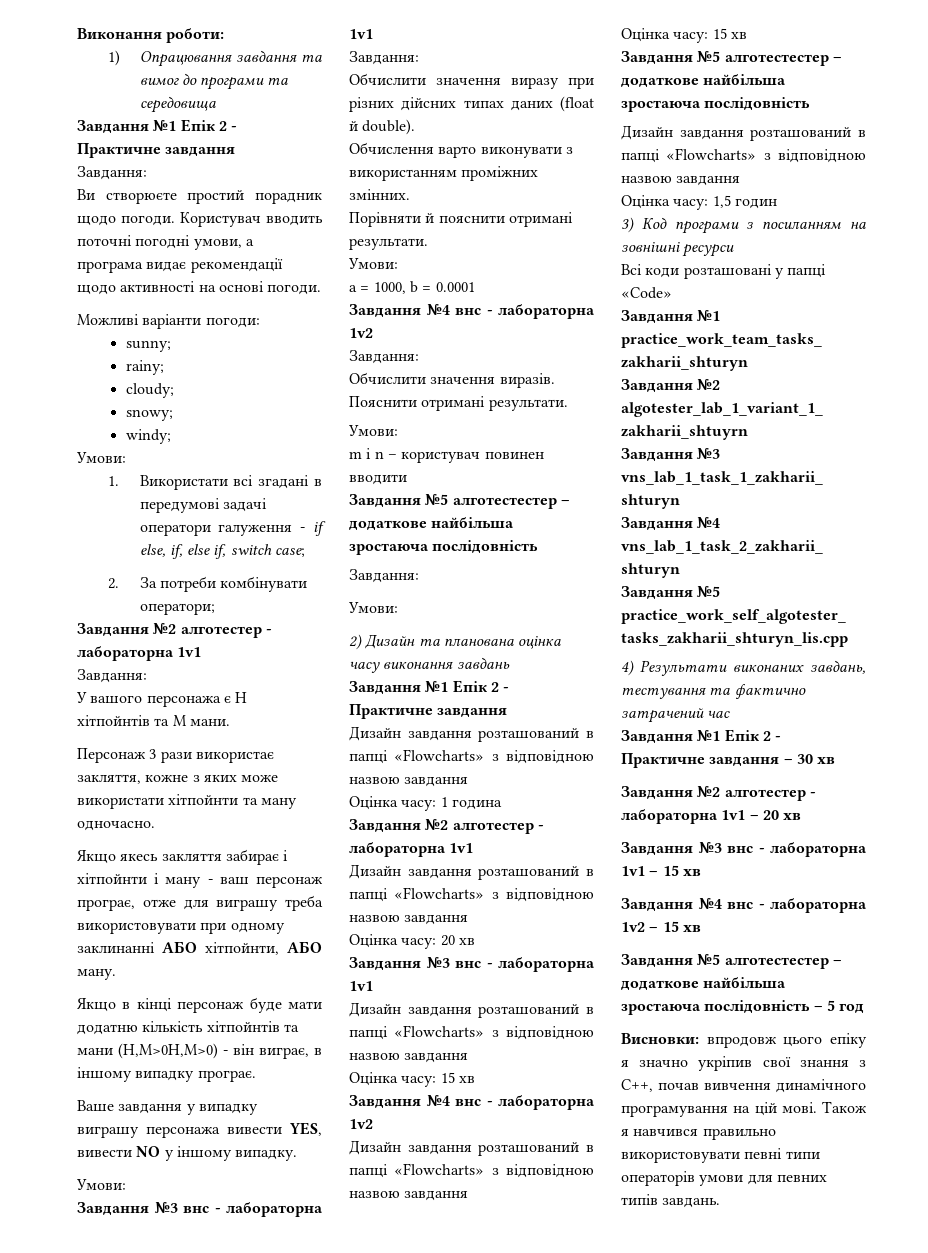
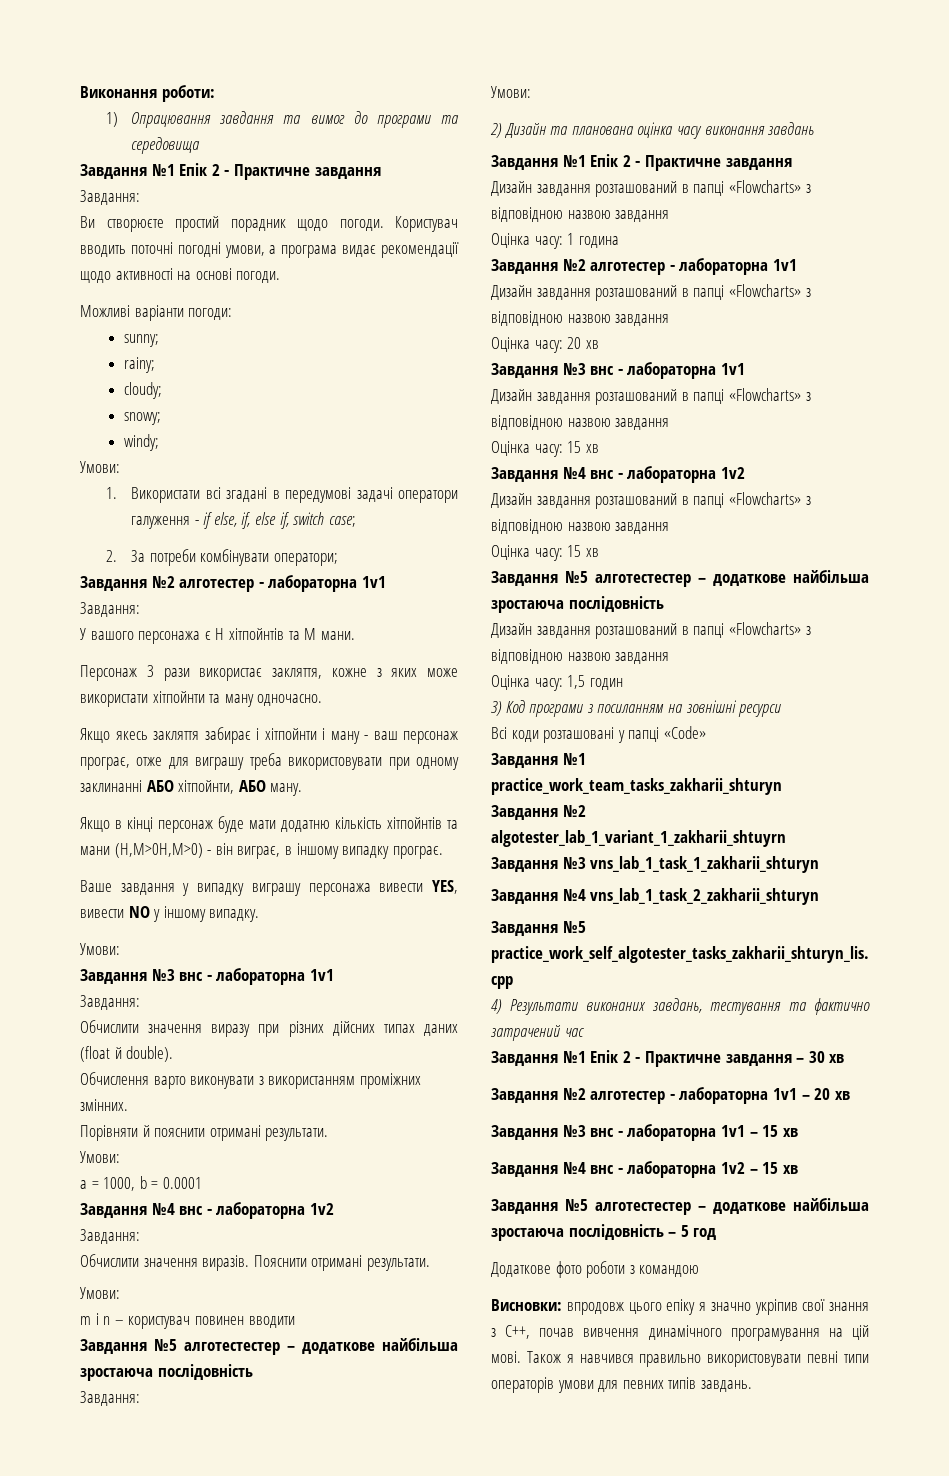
(865, 1008) none -> [491,1261,700,1278] // Додаткове фото роботи з командою

